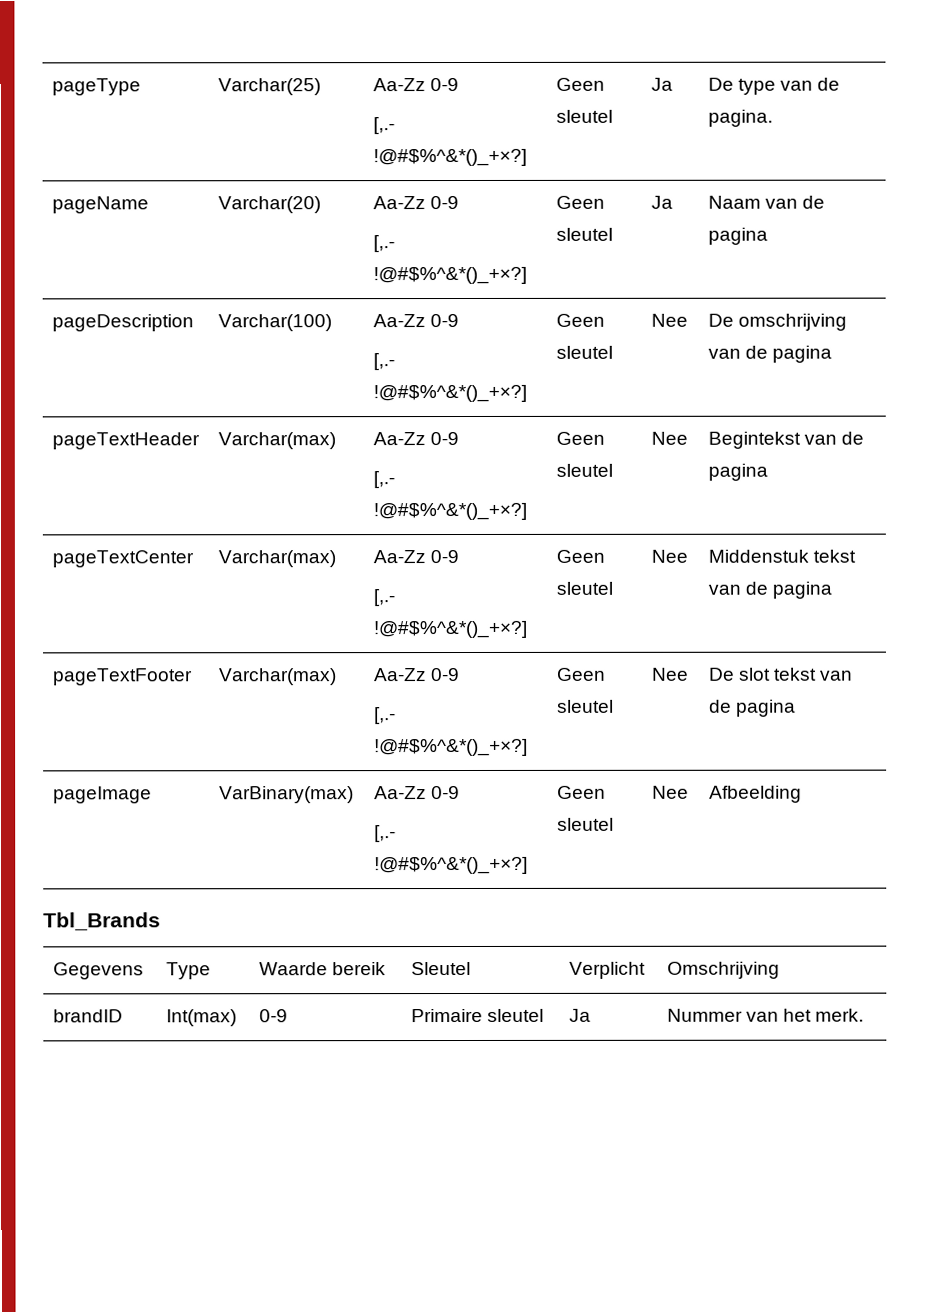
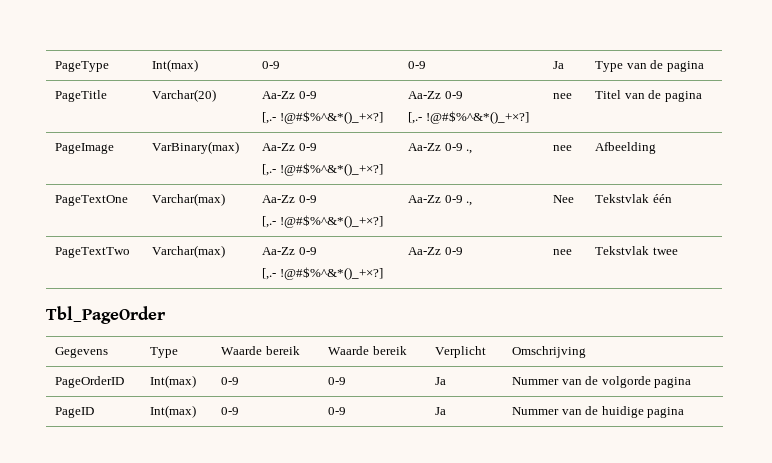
[51,78,141,96] [217,78,321,96] [372,78,460,92] [372,117,395,135] [372,148,527,167] [555,77,605,91] [555,109,613,123] [650,77,673,91] [707,77,841,95] [707,109,773,127] [51,196,149,214] pageType | Varchar(25) | Aa-Zz 0-9 // [,.- !@#$%^&*()_+×?] | Geen sleutel | Ja | De type van de pagina. // pageName -> [55,61,110,72] [152,59,199,72] [262,61,281,69] [408,61,427,69] [553,61,565,69] [595,60,704,72] [55,90,108,102] PageType | Int(max) | 0-9 | 0-9 | Ja | Type van de pagina // PageTitle
[555,195,605,209] [555,227,613,241] [650,195,673,209] [707,195,826,209] [707,227,768,245] [51,314,194,332] [217,314,332,332] [372,314,460,328] [372,353,395,371] [372,384,527,403] [555,313,605,327] [555,345,613,359] [650,313,688,327] [707,313,848,331] [707,345,833,363] [51,432,200,450] [217,432,336,450] [372,432,460,446] [372,471,395,489] [372,502,527,521] [555,431,605,445] [555,463,613,477] [650,431,688,445] [707,431,865,449] [707,463,768,481] [51,550,194,568] [217,550,336,568] [372,550,460,564] [372,589,395,607] [372,620,527,639] [555,549,605,563] [555,581,613,595] [650,549,688,563] [707,549,857,563] [707,581,833,599] [52,668,193,686] [218,668,337,686] [373,668,461,682] [373,707,396,725] [373,738,528,757] [556,667,606,681] [556,699,614,713] [651,667,689,681] [708,667,854,681] [708,699,797,717] [52,786,152,804] [218,786,354,804] [373,786,461,800] [373,825,396,843] [373,856,528,875] [556,785,606,799] [556,817,614,831] [651,785,689,799] [708,785,802,803] [43,912,161,931] Geen sleutel | Ja | Naam van de pagina // pageDescription | Varchar(100) | Aa-Zz 0-9 // [,.- !@#$%^&*()_+×?] | Geen sleutel | Nee | De omschrijving van de pagina // pageTextHeader | Varchar(max) | Aa-Zz 0-9 // [,.- !@#$%^&*()_+×?] | Geen sleutel | Nee | Begintekst van de pagina // pageTextCenter | Varchar(max) | Aa-Zz 0-9 // [,.- !@#$%^&*()_+×?] | Geen sleutel | Nee | Middenstuk tekst van de pagina // pageTextFooter | Varchar(max) | Aa-Zz 0-9 // [,.- !@#$%^&*()_+×?] | Geen sleutel | Nee | De slot tekst van de pagina // pageImage | VarBinary(max) | Aa-Zz 0-9 // [,.- !@#$%^&*()_+×?] | Geen sleutel | Nee | Afbeelding // Tbl_Brands -> [408,91,463,99] [408,111,529,124] [553,93,573,99] [595,90,702,102] [55,143,115,154] [152,141,240,154] [262,143,317,151] [262,163,383,176] [408,143,473,154] [553,145,573,151] [595,142,657,154] [55,195,129,206] [152,193,226,206] [262,195,317,203] [262,215,383,228] [408,195,473,206] [553,195,575,203] [595,194,672,203] [55,247,131,258] [152,245,226,258] [262,247,317,255] [262,267,383,280] [408,247,463,255] [553,249,573,255] [595,246,678,255] [46,306,166,324] Aa-Zz 0-9 // [,.- !@#$%^&*()_+×?] | nee | Titel van de pagina // PageImage | VarBinary(max) | Aa-Zz 0-9 // [,.- !@#$%^&*()_+×?] | Aa-Zz 0-9 ., | nee | Afbeelding // PageTextOne | Varchar(max) | Aa-Zz 0-9 // [,.- !@#$%^&*()_+×?] | Aa-Zz 0-9 ., | Nee | Tekstvlak één // PageTextTwo | Varchar(max) | Aa-Zz 0-9 // [,.- !@#$%^&*()_+×?] | Aa-Zz 0-9 | nee | Tekstvlak twee // Tbl_PageOrder
[410,961,471,976] Sleutel -> [328,346,407,355] Waarde bereik
[52,1009,123,1023] [165,1009,237,1027] [258,1009,288,1023] [410,1008,545,1023] [568,1008,591,1022] [666,1008,865,1022] brandID | Int(max) | 0-9 | Primaire sleutel | Ja | Nummer van het merk. -> [55,376,125,388] [150,375,197,388] [221,377,240,385] [328,377,347,385] [435,377,447,385] [512,376,692,388] [55,407,95,418] [150,405,197,418] [221,407,240,415] [328,407,347,415] [435,407,447,415] [512,406,685,418] PageOrderID | Int(max) | 0-9 | 0-9 | Ja | Nummer van de volgorde pagina // PageID | Int(max) | 0-9 | 0-9 | Ja | Nummer van de huidige pagina

